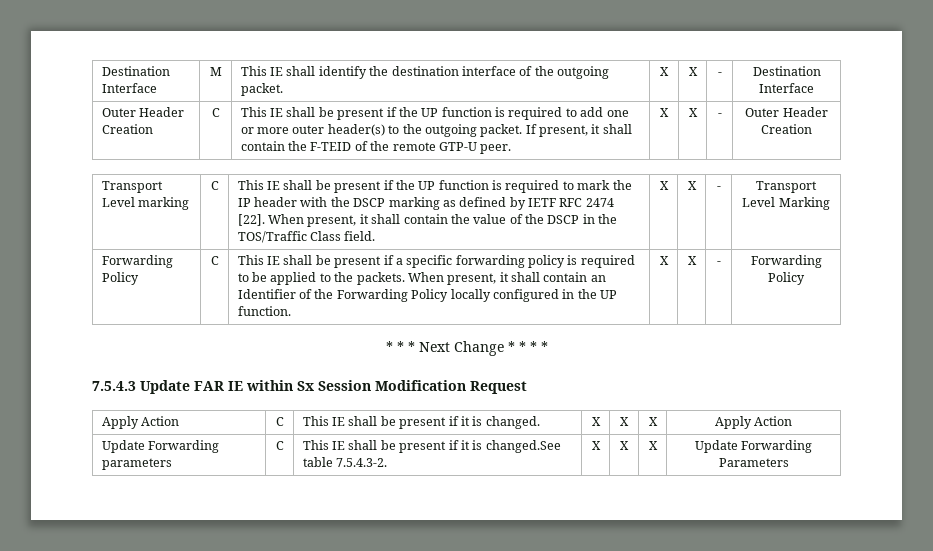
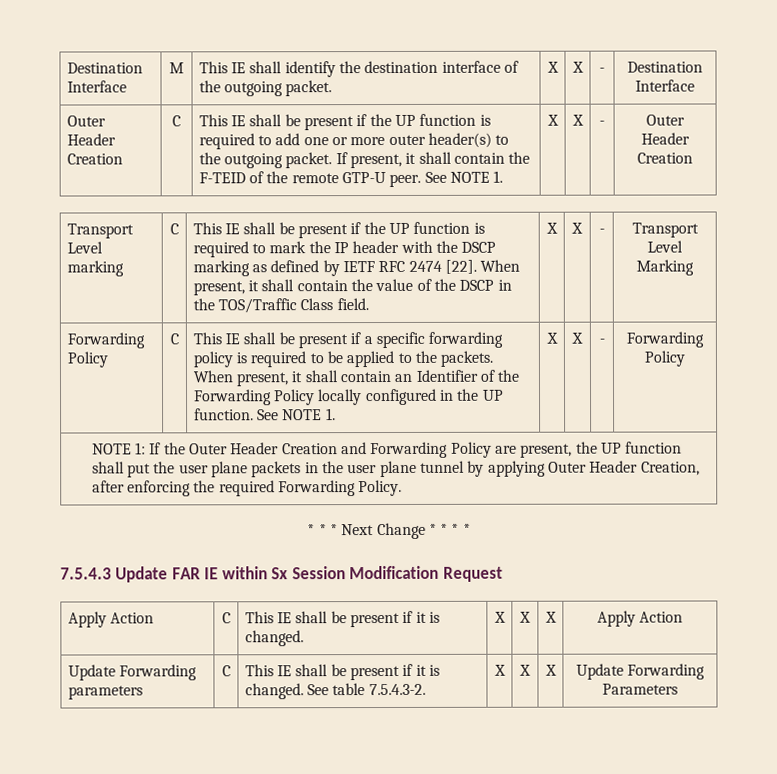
(512, 149) none -> [424,170,504,183] See NOTE 1.
(291, 311) none -> [256,408,336,421] See NOTE 1.
(805, 278) none -> [91,441,683,459] [91,460,700,478] [91,479,403,497] // NOTE 1: If the Outer Header Creation and Forwarding Policy are present, the UP function shall put the user plane packets in the user plane tunnel by applying Outer Header Creation, after enforcing the required Forwarding Policy.
[485,440,561,453] changed.See -> [244,683,329,700] changed. See

